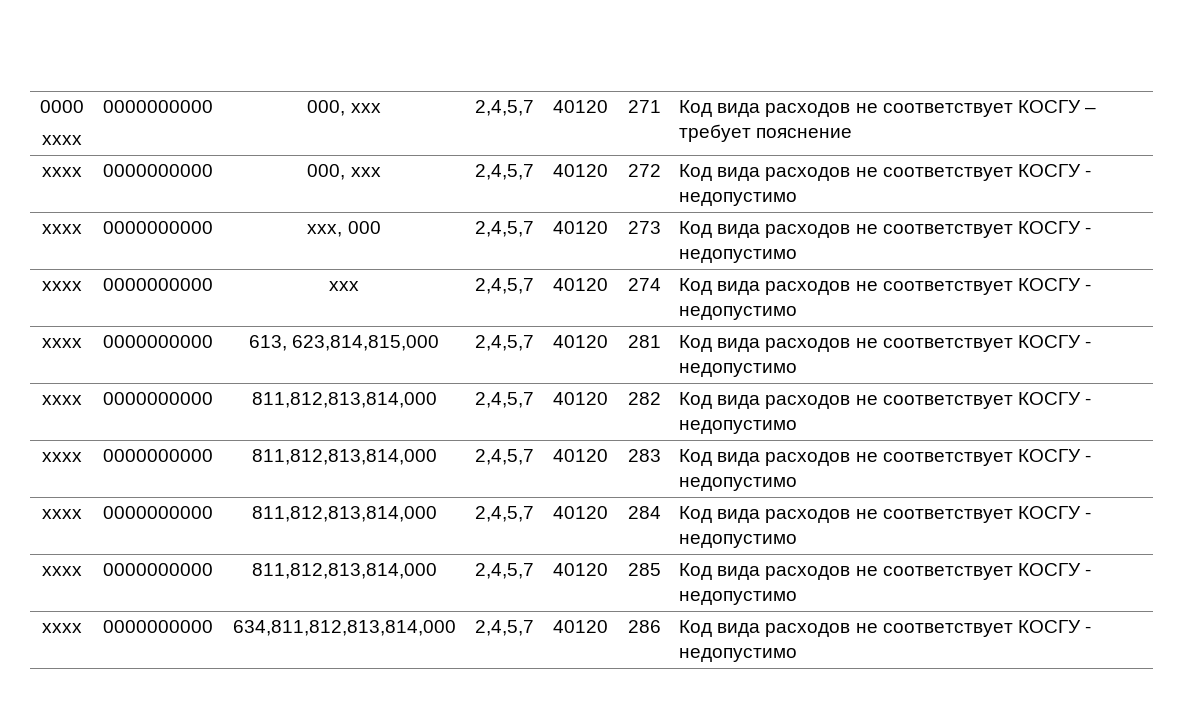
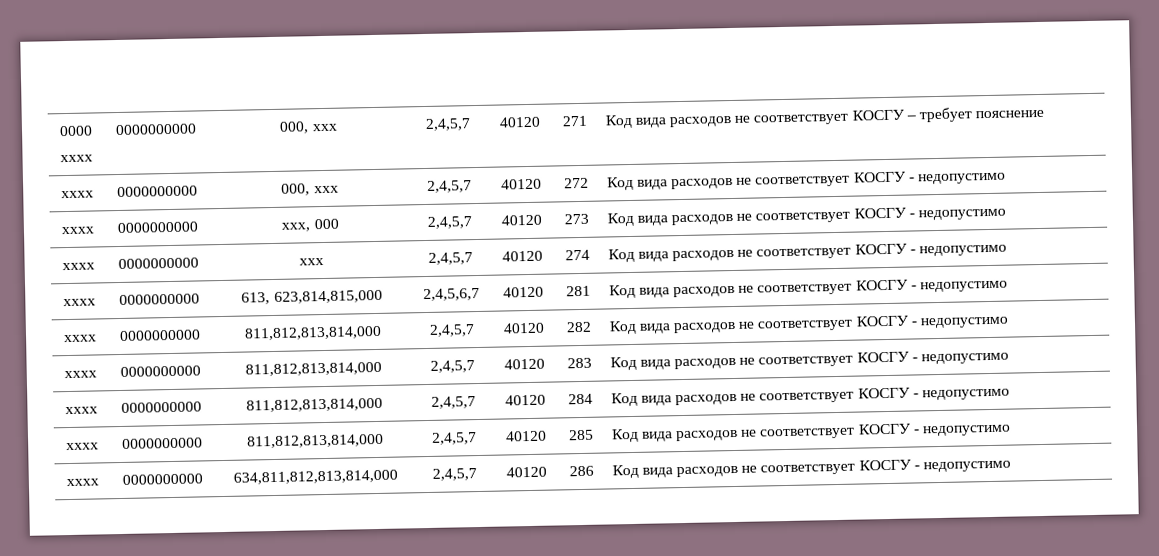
[475,335,534,351] 2,4,5,7 -> [422,287,480,302] 2,4,5,6,7

